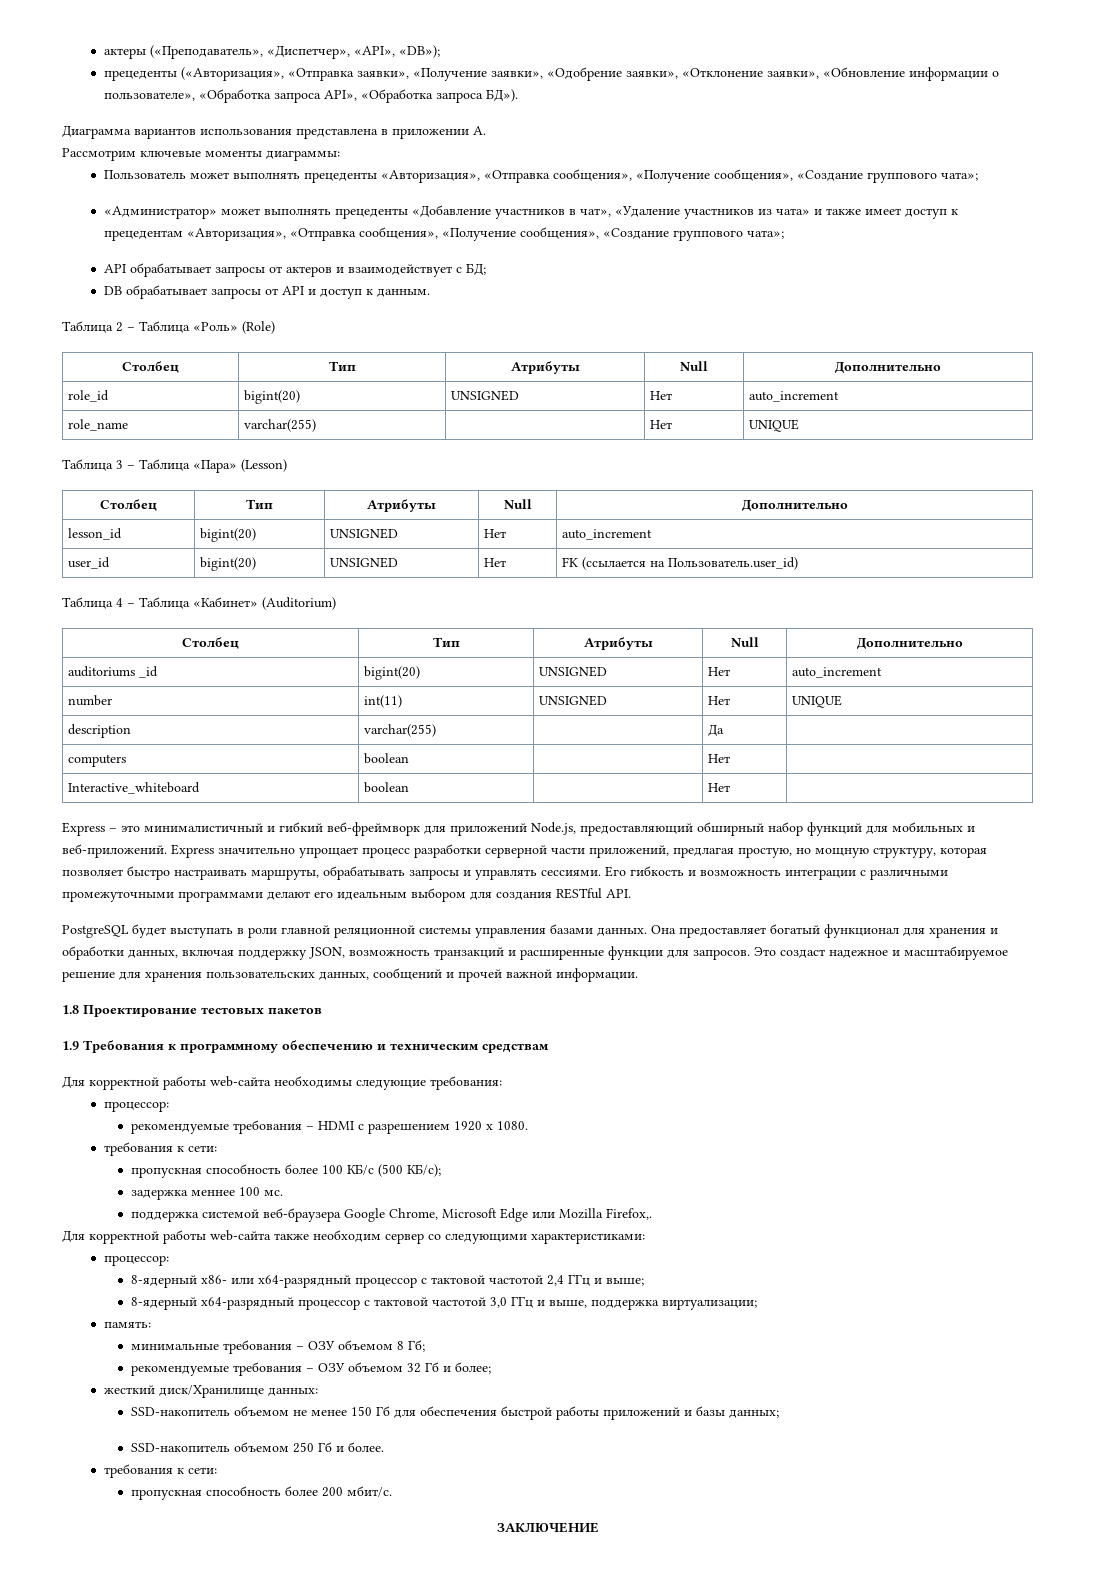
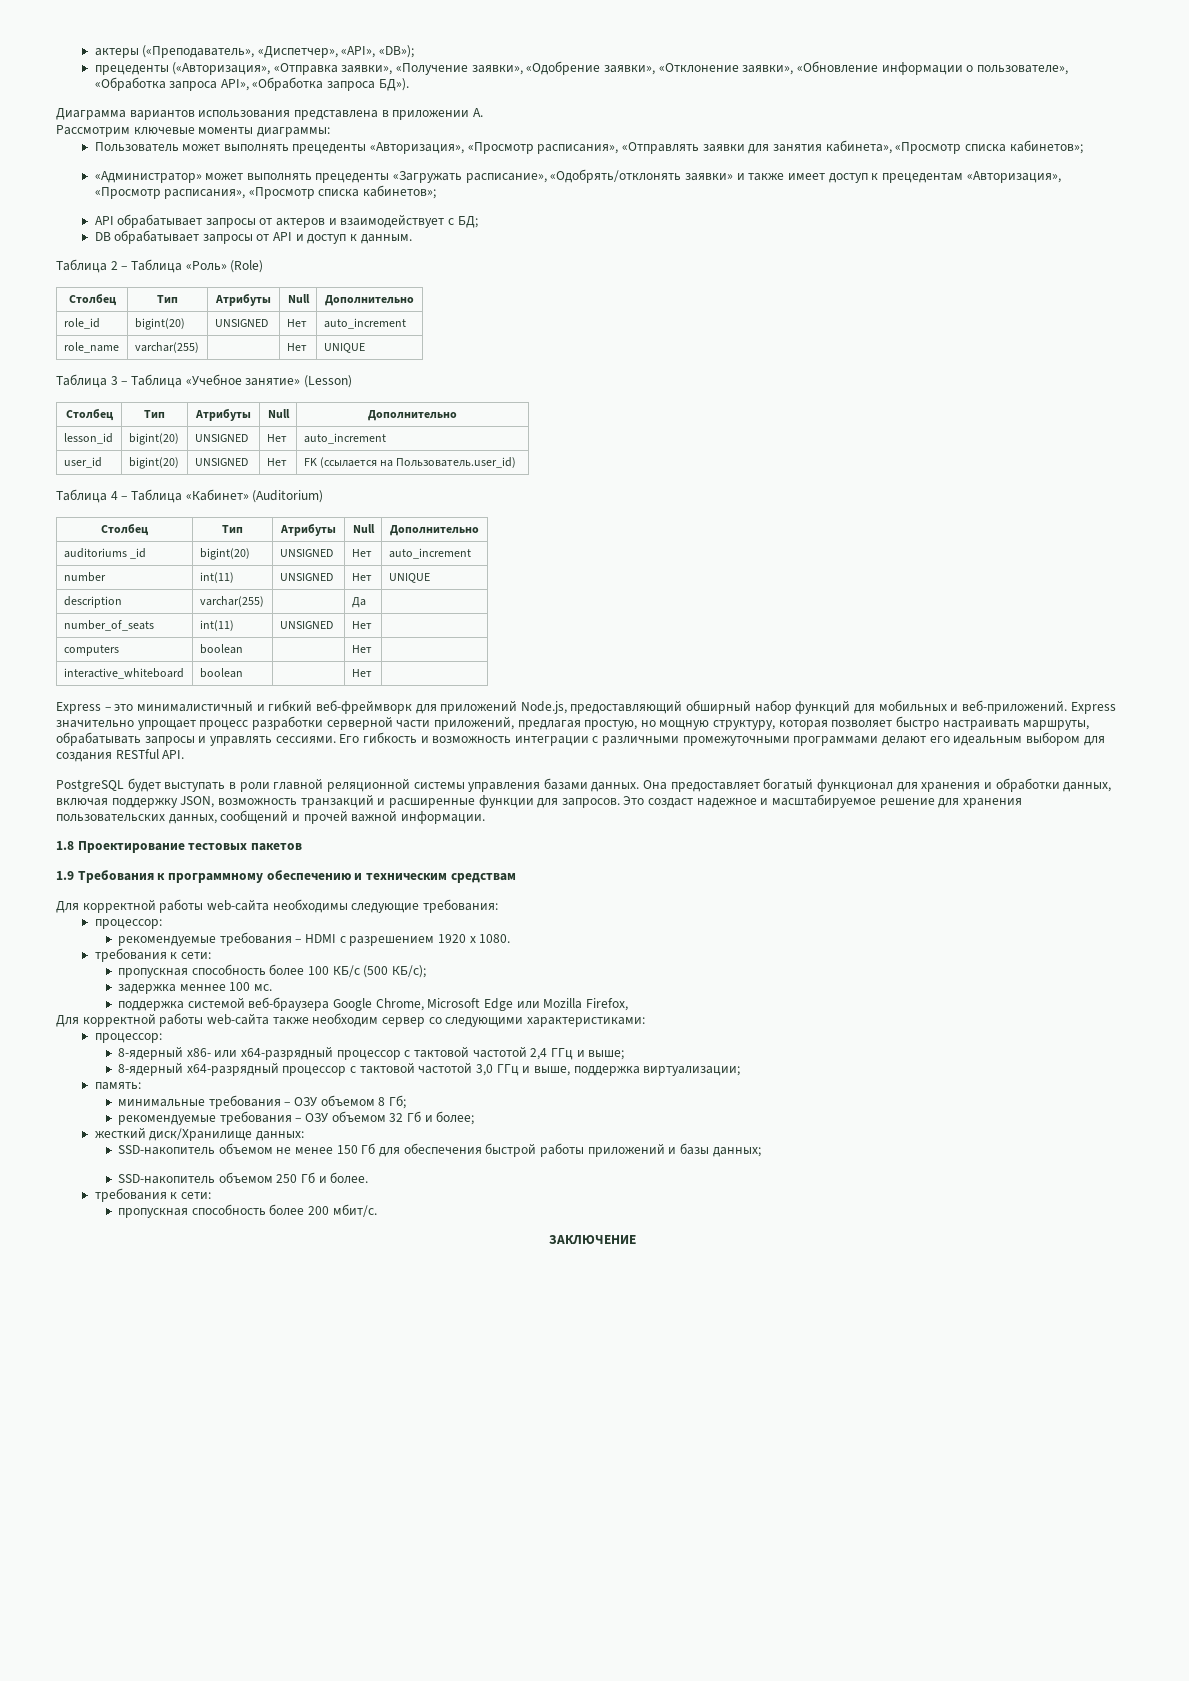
[484,169,979,183] [104,205,811,219] «Отправка сообщения», «Получение сообщения», «Создание группового чата»; // «Администратор» может выполнять прецеденты «Добавление участников в чат», «Удаление участников из чата» -> [467,140,1083,154] [94,169,734,183] «Просмотр расписания», «Отправлять заявки для занятия кабинета», «Просмотр списка кабинетов»; // «Администратор» может выполнять прецеденты «Загружать расписание», «Одобрять/отклонять заявки»
[290,227,785,241] «Отправка сообщения», «Получение сообщения», «Создание группового чата»; -> [94,185,437,199] «Просмотр расписания», «Просмотр списка кабинетов»;
[193,460,237,473] «Пара» -> [185,374,301,386] «Учебное занятие»
(724, 730) none -> [63,620,154,631] [199,620,234,631] [279,621,333,629] [351,621,372,629] // number_of_seats | int(11) | UNSIGNED | Нет |
[67,782,200,794] Interactive_whiteboard -> [63,668,184,679] interactive_whiteboard
[605,1208,652,1220] Firefox,. -> [585,998,628,1011] Firefox,

